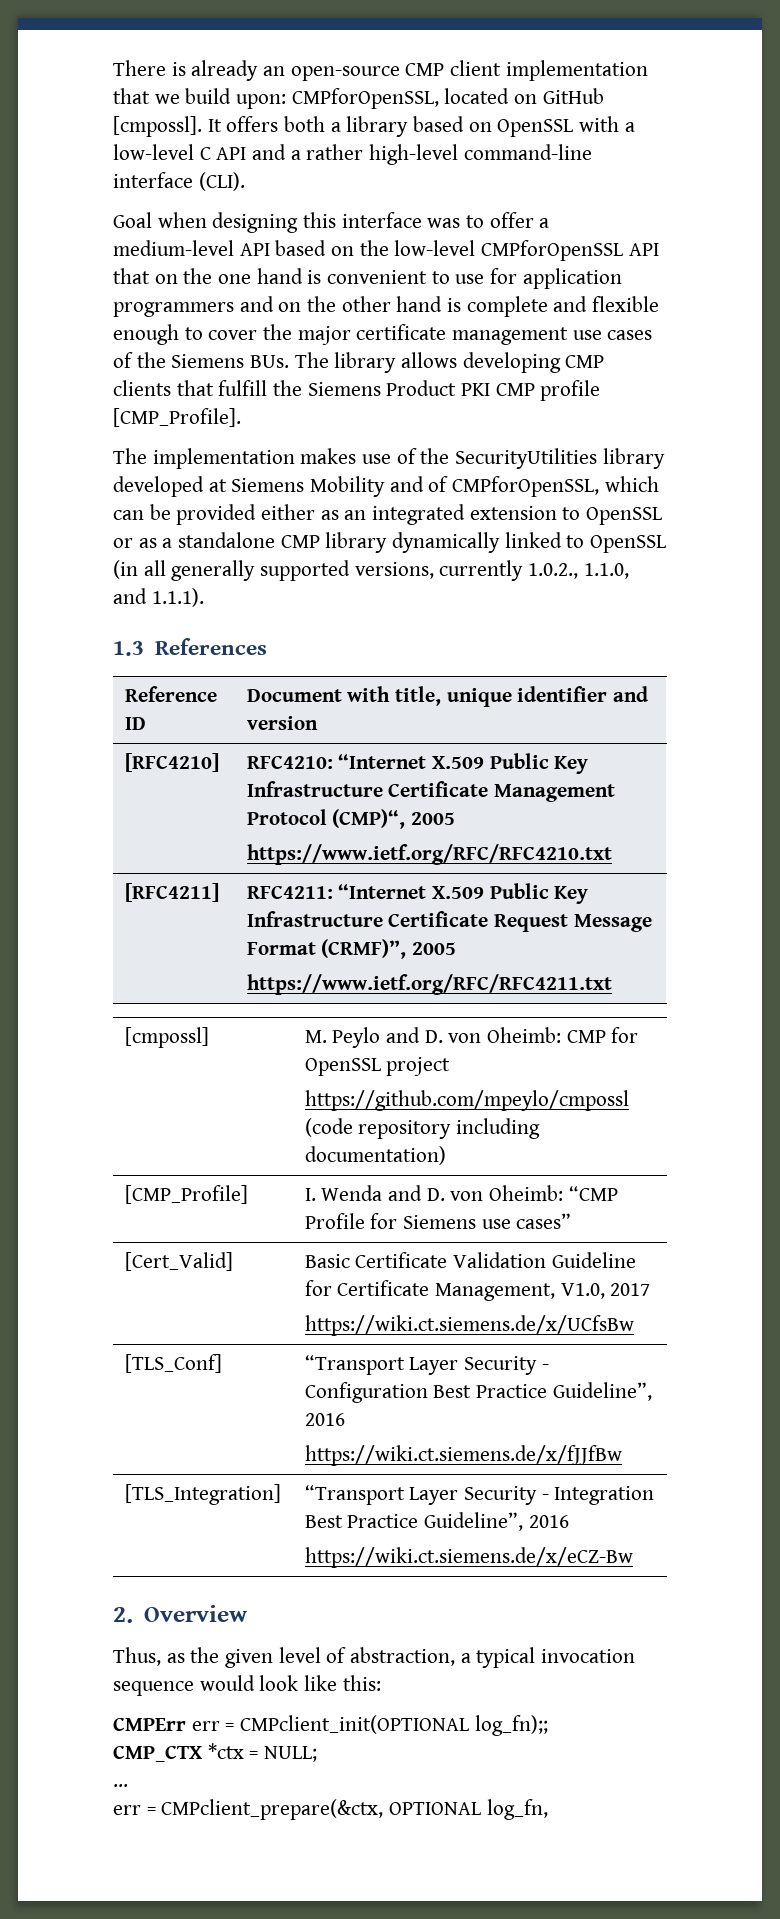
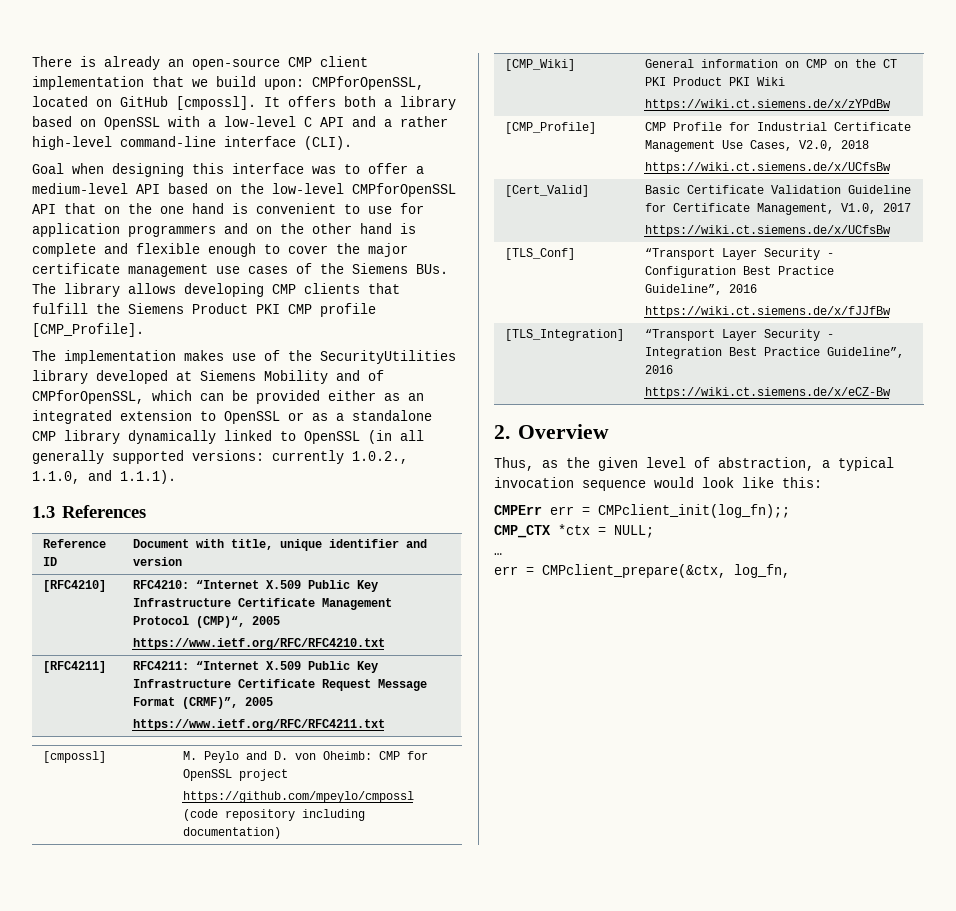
[354,562,434,579] versions, -> [192,450,264,461] versions:
[124,1185,248,1204] [304,1185,618,1201] [304,1213,572,1229] [CMP_Profile] | I. Wenda and D. von Oheimb: “CMP Profile for Siemens use cases” -> [504,59,575,71] [644,59,897,68] [644,77,785,86] [644,99,891,111] [504,122,596,134] [644,122,911,131] [644,140,869,152] [644,162,891,174] [CMP_Wiki] | General information on CMP on the CT PKI Product PKI Wiki // https://wiki.ct.siemens.de/x/zYPdBw // [CMP_Profile] | CMP Profile for Industrial Certificate Management Use Cases, V2.0, 2018 // https://wiki.ct.siemens.de/x/UCfsBw
[240,1715,548,1736] CMPclient_init(OPTIONAL log_fn);; -> [598,504,790,518] CMPclient_init(log_fn);;
[389,1802,482,1815] OPTIONAL -> (726, 571) none

